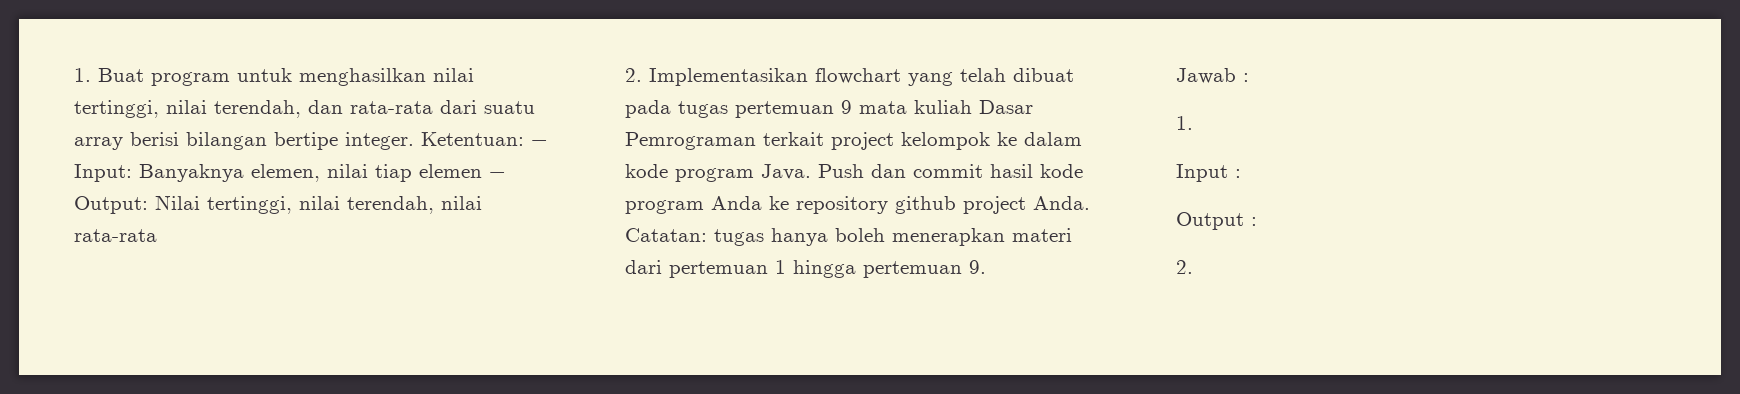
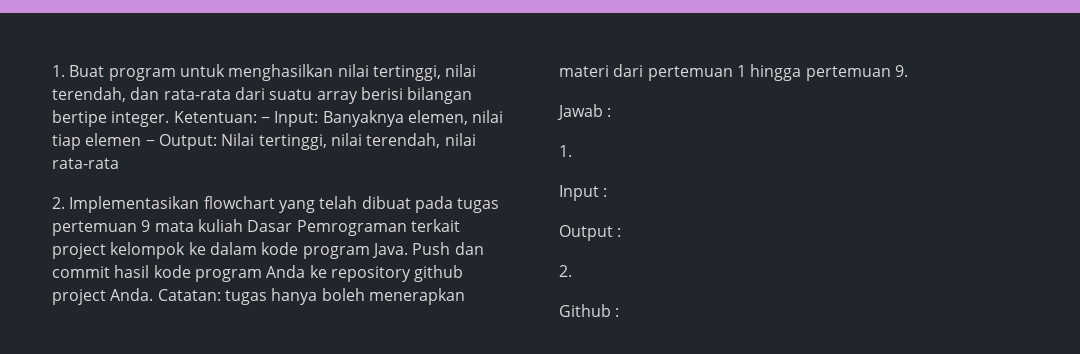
(1193, 267) none -> [559,304,620,317] // Github :

